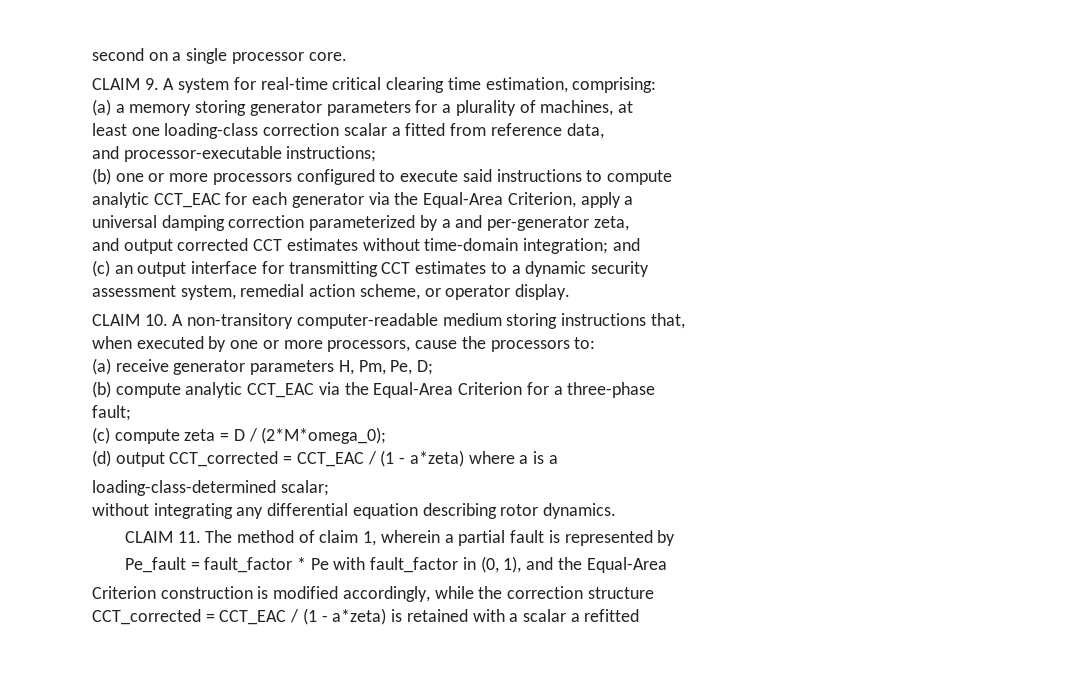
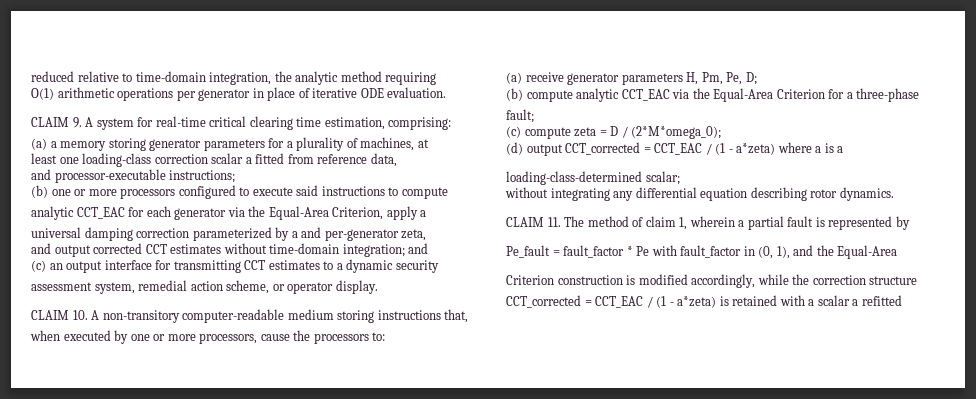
[92,48,347,64] second on a single processor core. -> [31,71,437,85] [31,87,447,101] reduced relative to time-domain integration, the analytic method requiring // O(1) arithmetic operations per generator in place of iterative ODE evaluation.

